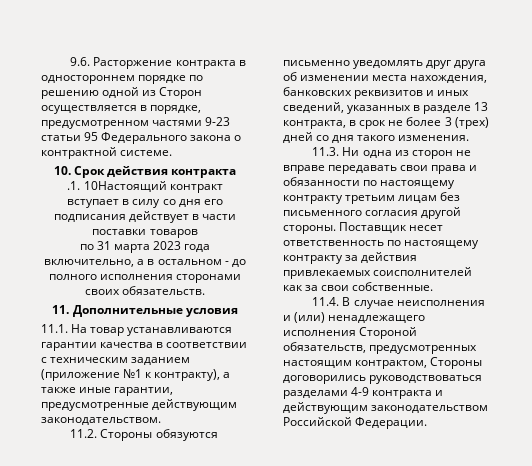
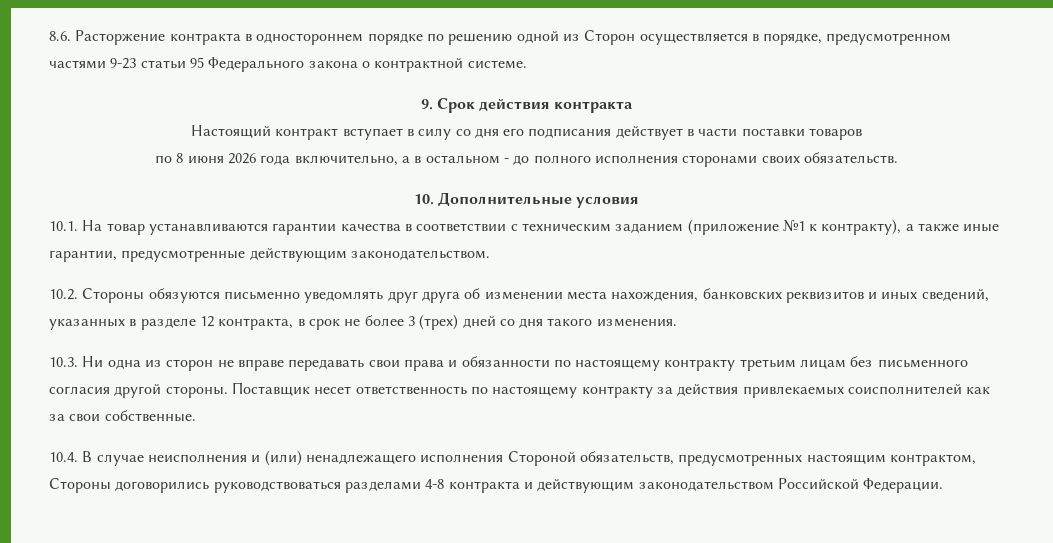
[70,57,91,66] 9.6. -> [49,31,71,41] 8.6.
[53,166,71,175] 10. -> [420,99,433,110] 9.
[67,181,167,192] .1. 10Настоящий -> [190,125,271,139] Настоящий
[96,241,182,253] 31 марта 2023 -> [176,153,257,164] 8 июня 2026
[52,305,70,314] 11. -> [413,194,434,205] 10.
[41,324,68,333] 11.1. -> [49,221,78,231] 10.1.
[70,429,98,438] 11.2. -> [49,289,78,300] 10.2.
[474,102,489,111] 13 -> [199,316,214,327] 12
[312,147,340,156] 11.3. -> [49,357,78,367] 10.3.
[312,297,340,306] 11.4. -> [49,452,78,462] 10.4.
[351,387,370,396] 4-9 -> [425,479,445,489] 4-8

